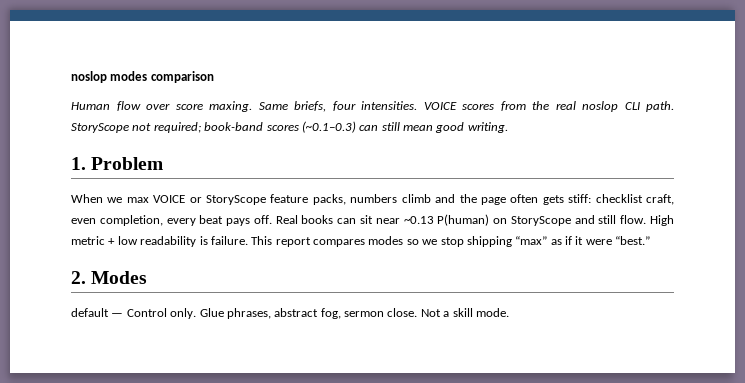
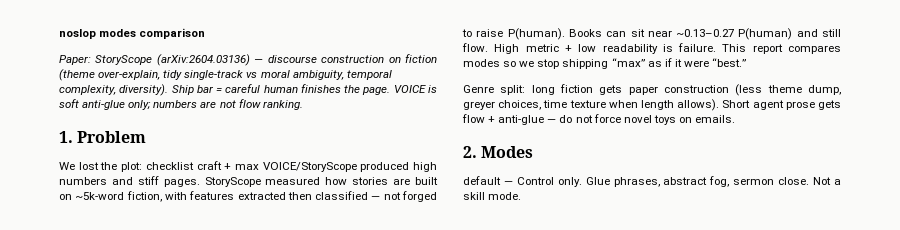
[71,101,674,112] [71,121,508,133] [71,157,164,170] [71,194,675,205] [71,214,571,226] Human flow over score maxing. Same briefs, four intensities. VOICE scores from the real noslop CLI path. StoryScope not required; book-band scores (~0.1–0.3) can still mean good writing. // 1. Problem // When we max VOICE or StoryScope feature packs, numbers climb and the page often gets stiff: checklist craft, even completion, every beat pays off. Real books can sit near ~0.13 P(human) on StoryScope -> [59,54,437,66] [59,69,392,81] [59,84,437,96] [59,99,303,110] [59,131,147,143] [59,161,437,172] [59,176,439,187] [59,191,438,202] [462,28,793,40] Paper: StoryScope (arXiv:2604.03136) — discourse construction on fiction (theme over-explain, tidy single-track vs moral ambiguity, temporal complexity, diversity). Ship bar = careful human finishes the page. VOICE is soft anti-glue only; numbers are not flow ranking. // 1. Problem // We lost the plot: checklist craft + max VOICE/StoryScope produced high numbers and stiff pages. StoryScope measured how stories are built on ~5k-word fiction, with features extracted then classified — not forged to raise P(human). Books can sit near ~0.13–0.27 P(human)
(651, 240) none -> [463,84,841,96] [463,99,841,111] [462,114,736,125] // Genre split: long fiction gets paper construction (less theme dump, greyer choices, time texture when length allows). Short agent prose gets flow + anti-glue — do not force novel toys on emails.

